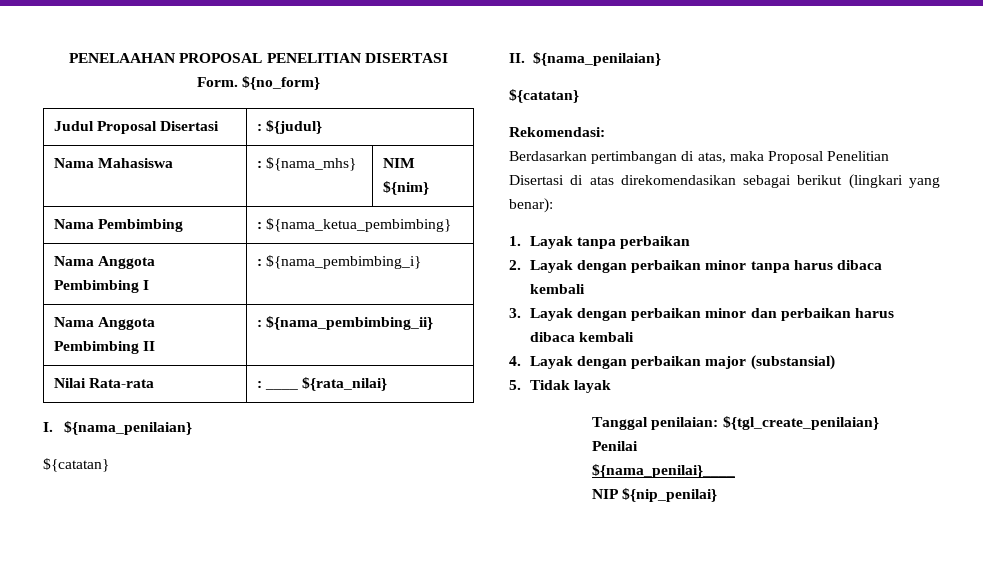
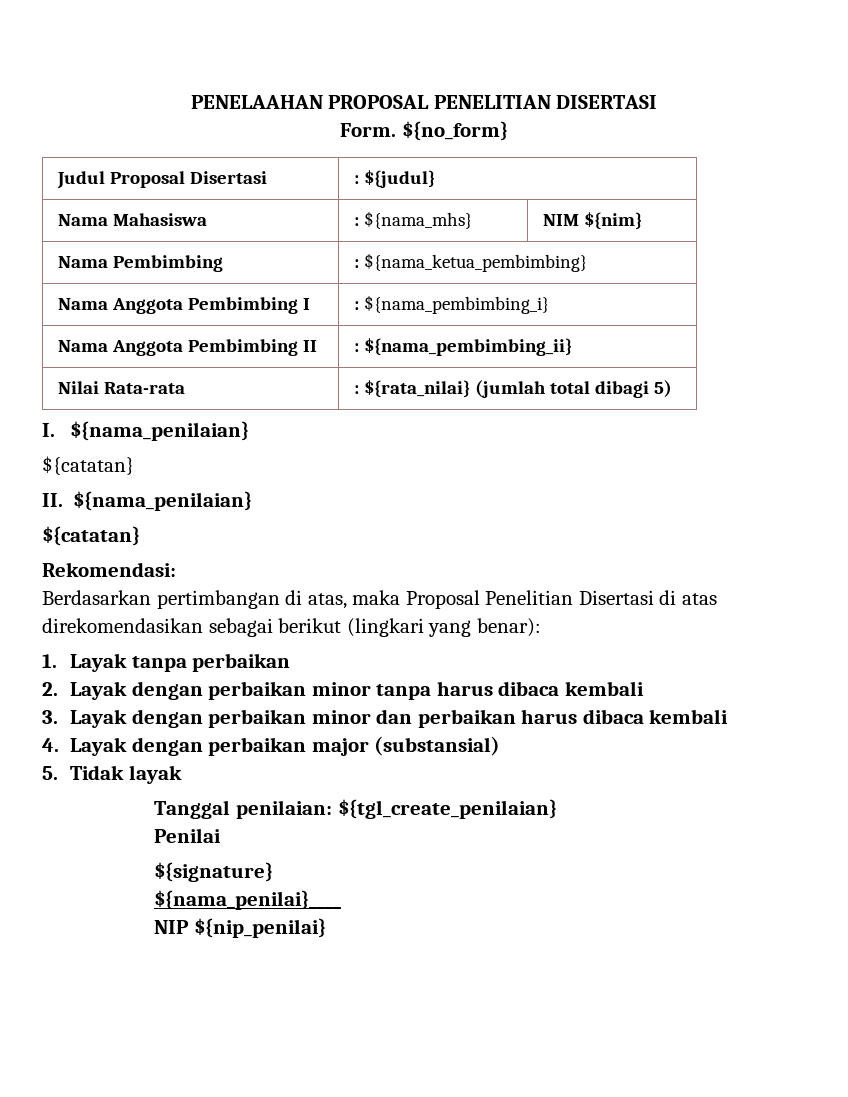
[265,388,299,390] ____ -> (360, 389) none
(388, 384) none -> [475,380,673,398] (jumlah total dibagi 5)
(639, 446) none -> [154,862,274,882] // ${signature}

